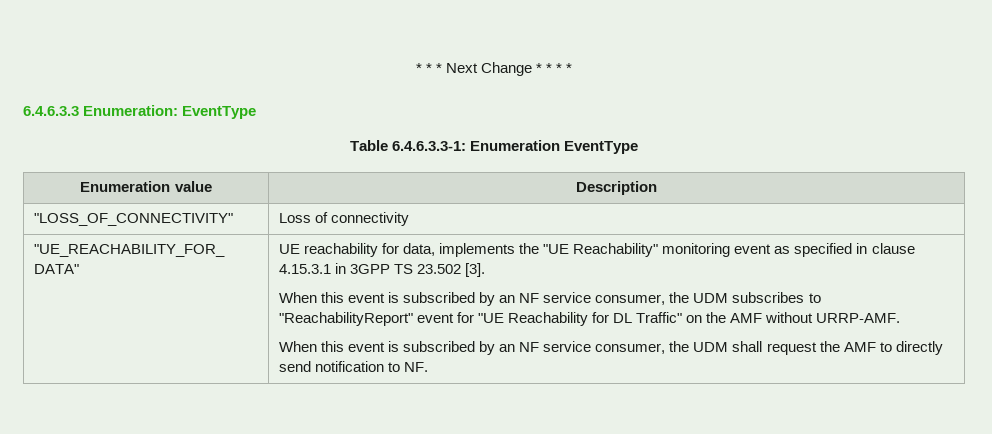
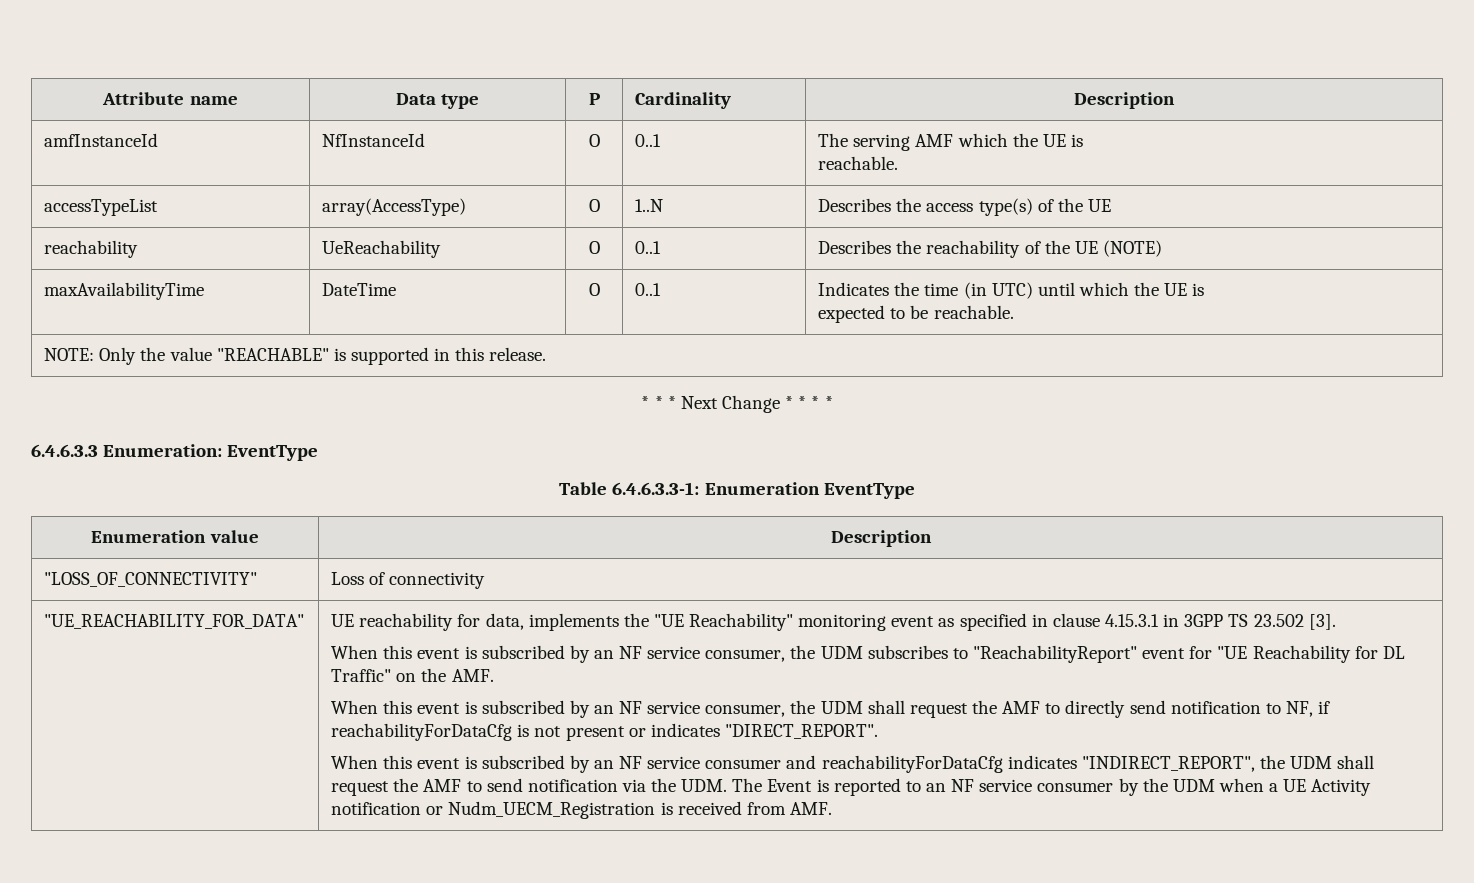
(415, 68) none -> [102,92,238,105] [395,93,480,109] [588,93,600,105] [635,92,732,109] [1074,92,1176,109] [44,133,159,147] [322,133,426,147] [588,134,600,147] [635,134,662,147] [818,133,1083,151] [818,156,899,170] [44,199,159,216] [322,198,467,216] [588,199,600,212] [635,199,664,212] [818,198,1111,216] [44,240,139,258] [322,240,442,258] [588,241,600,254] [635,241,662,254] [818,240,1162,258] [44,282,205,300] [322,283,397,296] [588,283,600,296] [635,283,662,296] [818,282,1205,299] [818,305,1014,323] [44,347,547,365] Attribute name | Data type | P | Cardinality | Description // amfInstanceId | NfInstanceId | O | 0..1 | The serving AMF which the UE is // reachable. // accessTypeList | array(AccessType) | O | 1..N | Describes the access type(s) of the UE // reachability | UeReachability | O | 0..1 | Describes the reachability of the UE (NOTE) // maxAvailabilityTime | DateTime | O | 0..1 | Indicates the time (in UTC) until which the UE is // expected to be reachable. // NOTE: Only the value "REACHABLE" is supported in this release. //
[730,312,901,323] AMF without URRP-AMF. -> [451,669,494,682] AMF.
[404,362,429,372] NF. -> [1285,701,1331,717] [331,723,878,741] [331,755,1375,773] [331,778,1372,796] [331,801,832,819] NF, if reachabilityForDataCfg is not present or indicates "DIRECT_REPORT". // When this event is subscribed by an NF service consumer and reachabilityForDataCfg indicates "INDIRECT_REPORT", the UDM shall request the AMF to send notification via the UDM. The Event is reported to an NF service consumer by the UDM when a UE Activity notification or Nudm_UECM_Registration is received from AMF.

